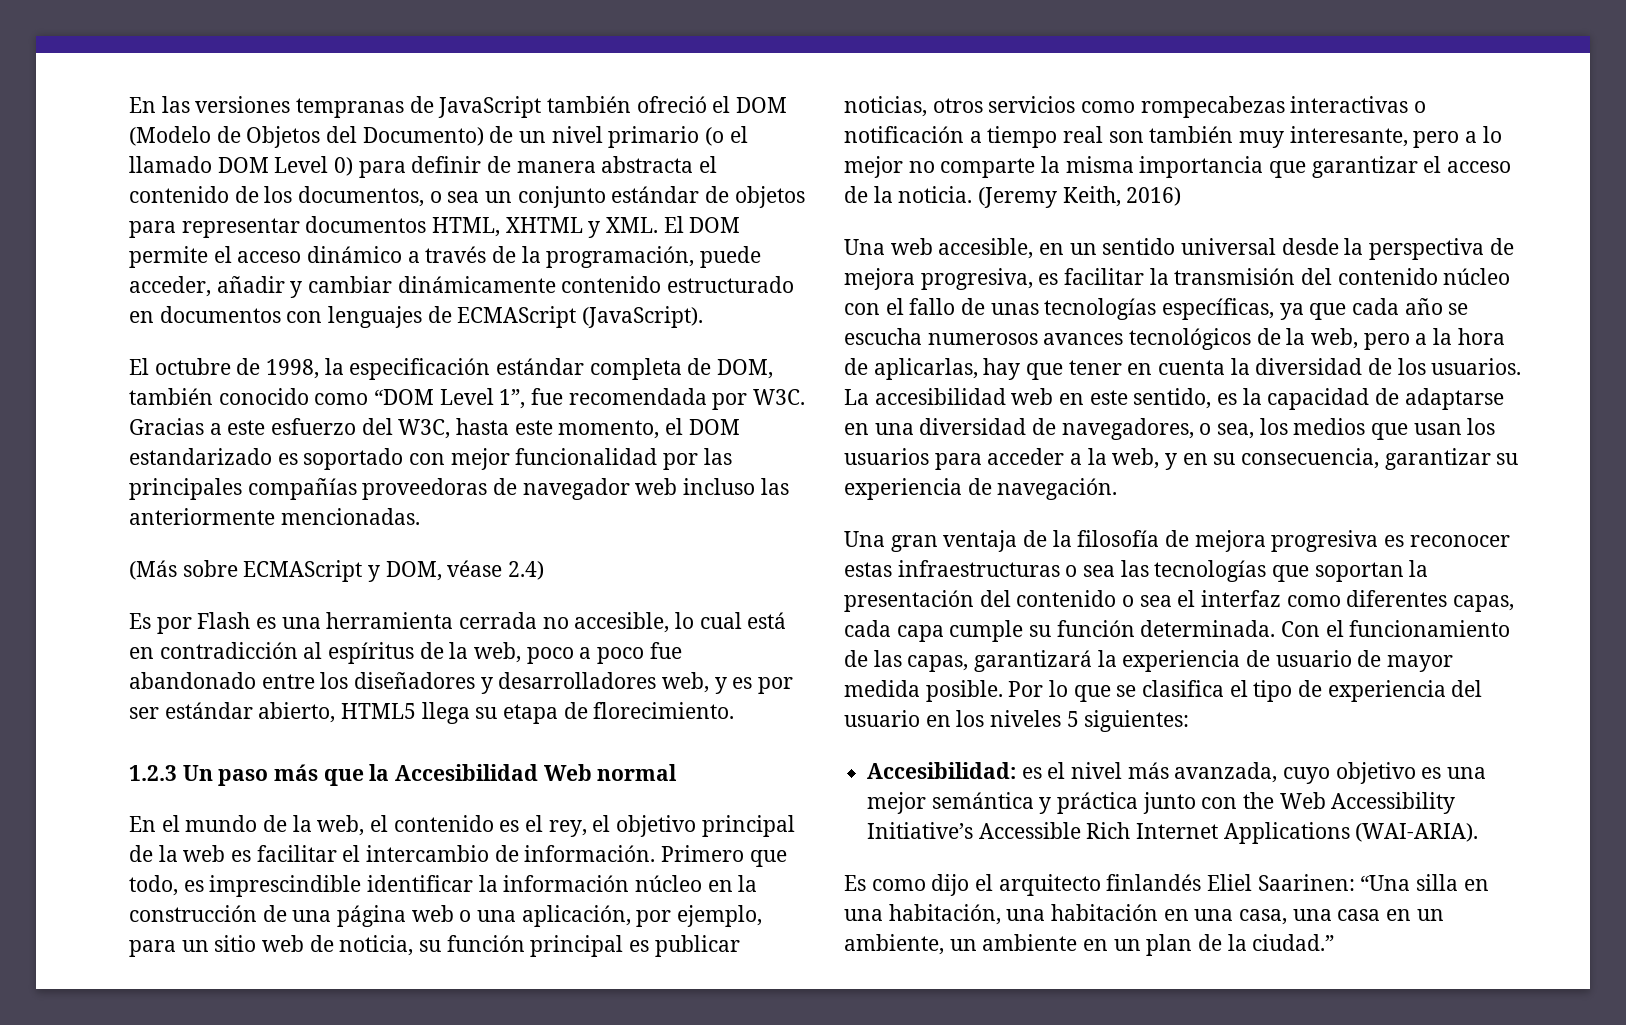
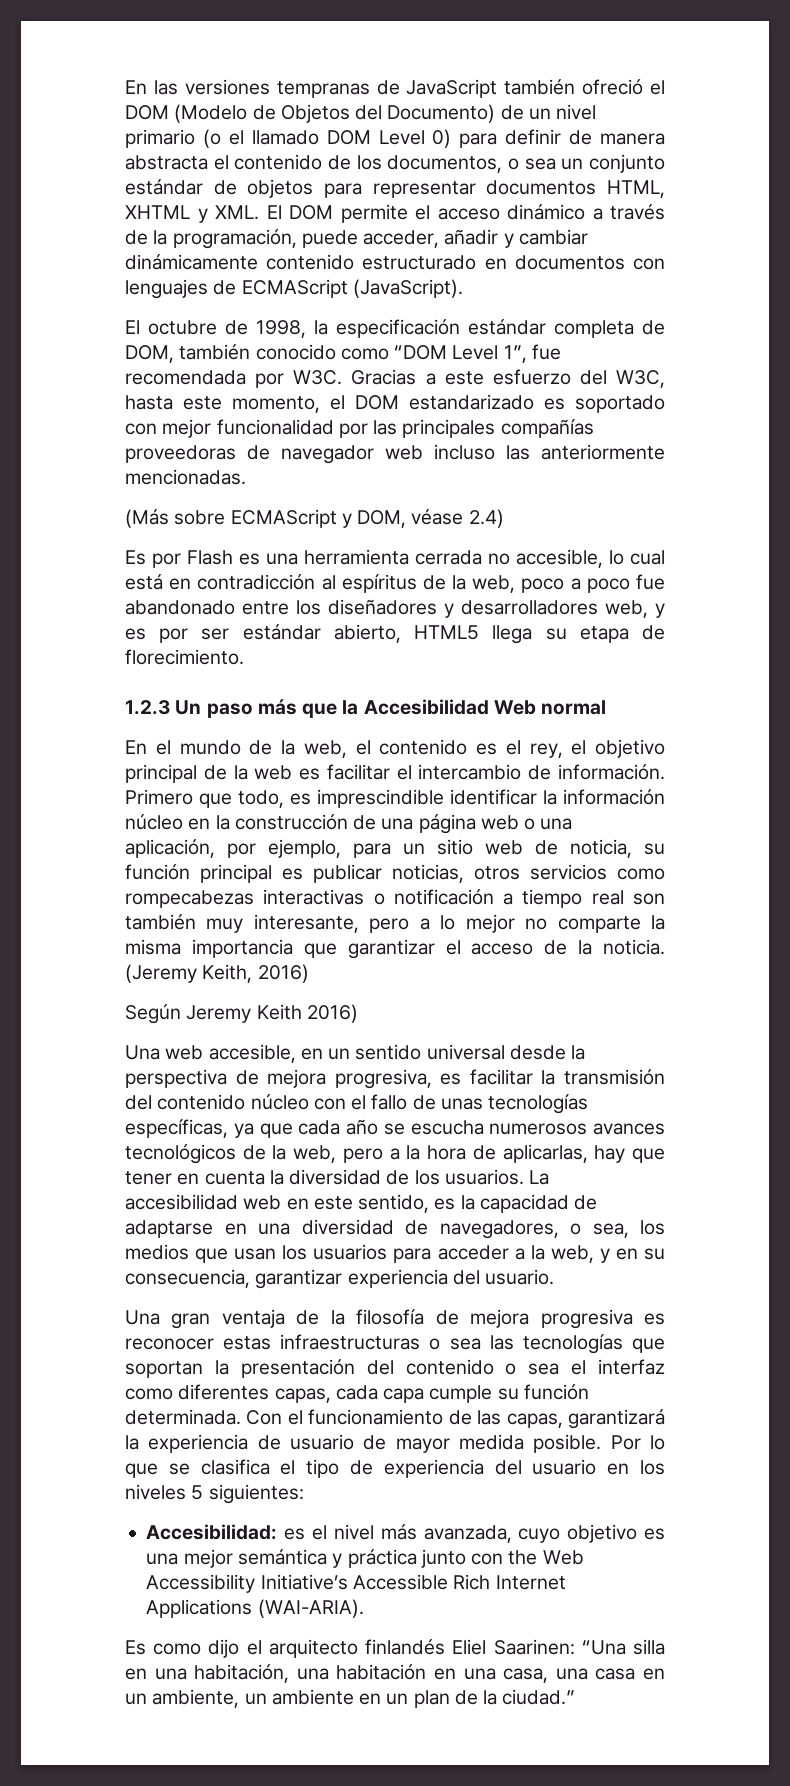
(1182, 196) none -> [125,1004,358,1024] // Según Jeremy Keith 2016)
[1496,453,1519,465] [844,478,1118,500] su experiencia de navegación. -> [347,1269,555,1288] experiencia del usuario.

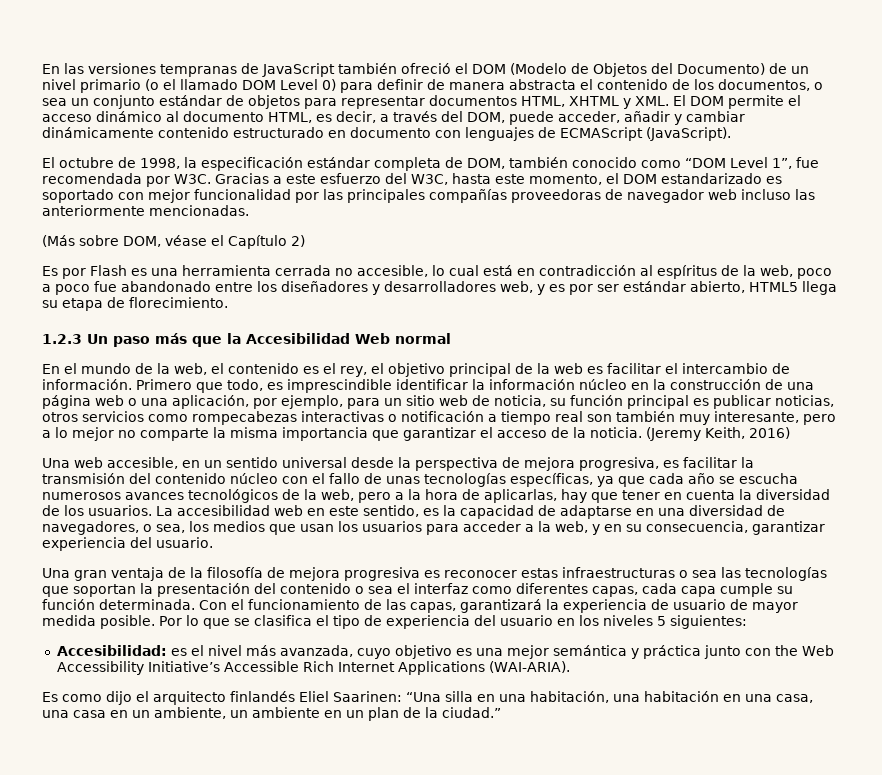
[592,204,665,220] [125,229,297,249] a través de la programación, -> [166,111,505,123] al documento HTML, es decir, a través del DOM,
[514,255,625,270] documentos -> [350,127,431,138] documento
[230,509,504,528] ECMAScript y DOM, véase 2.4) -> [123,235,305,249] DOM, véase el Capítulo 2)
[125,1004,358,1024] // Según Jeremy Keith 2016) -> (790, 433) none

